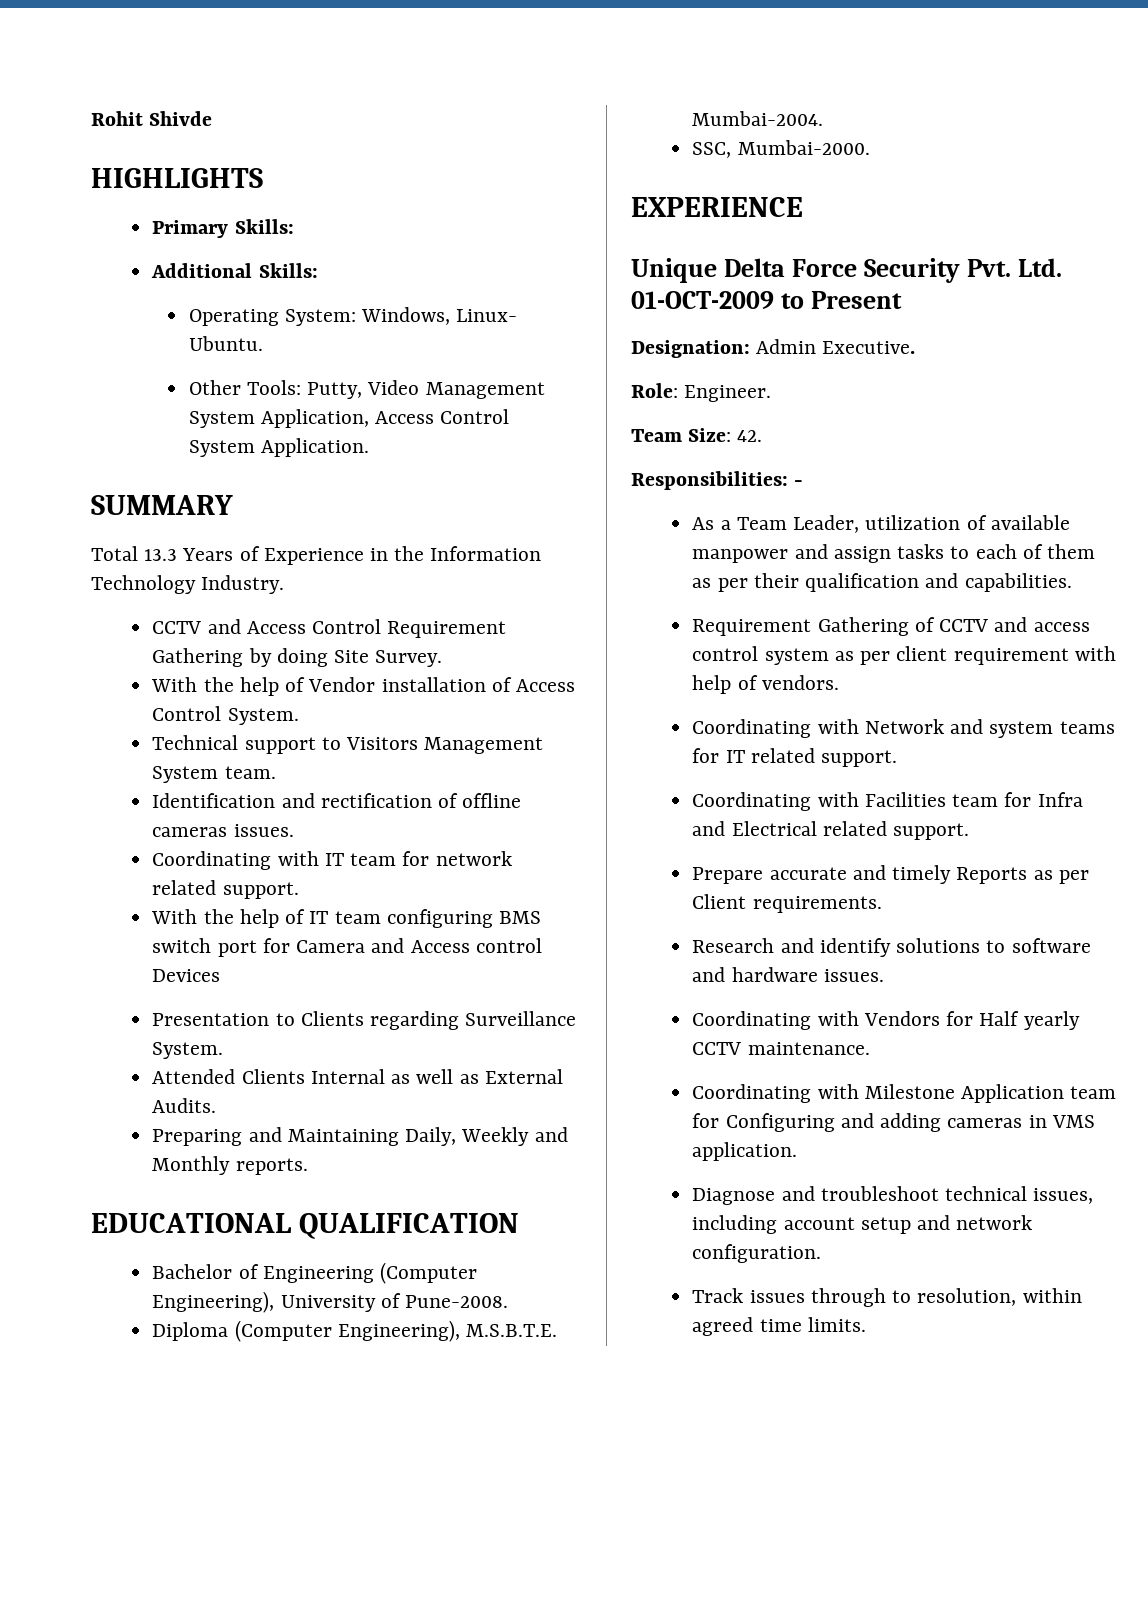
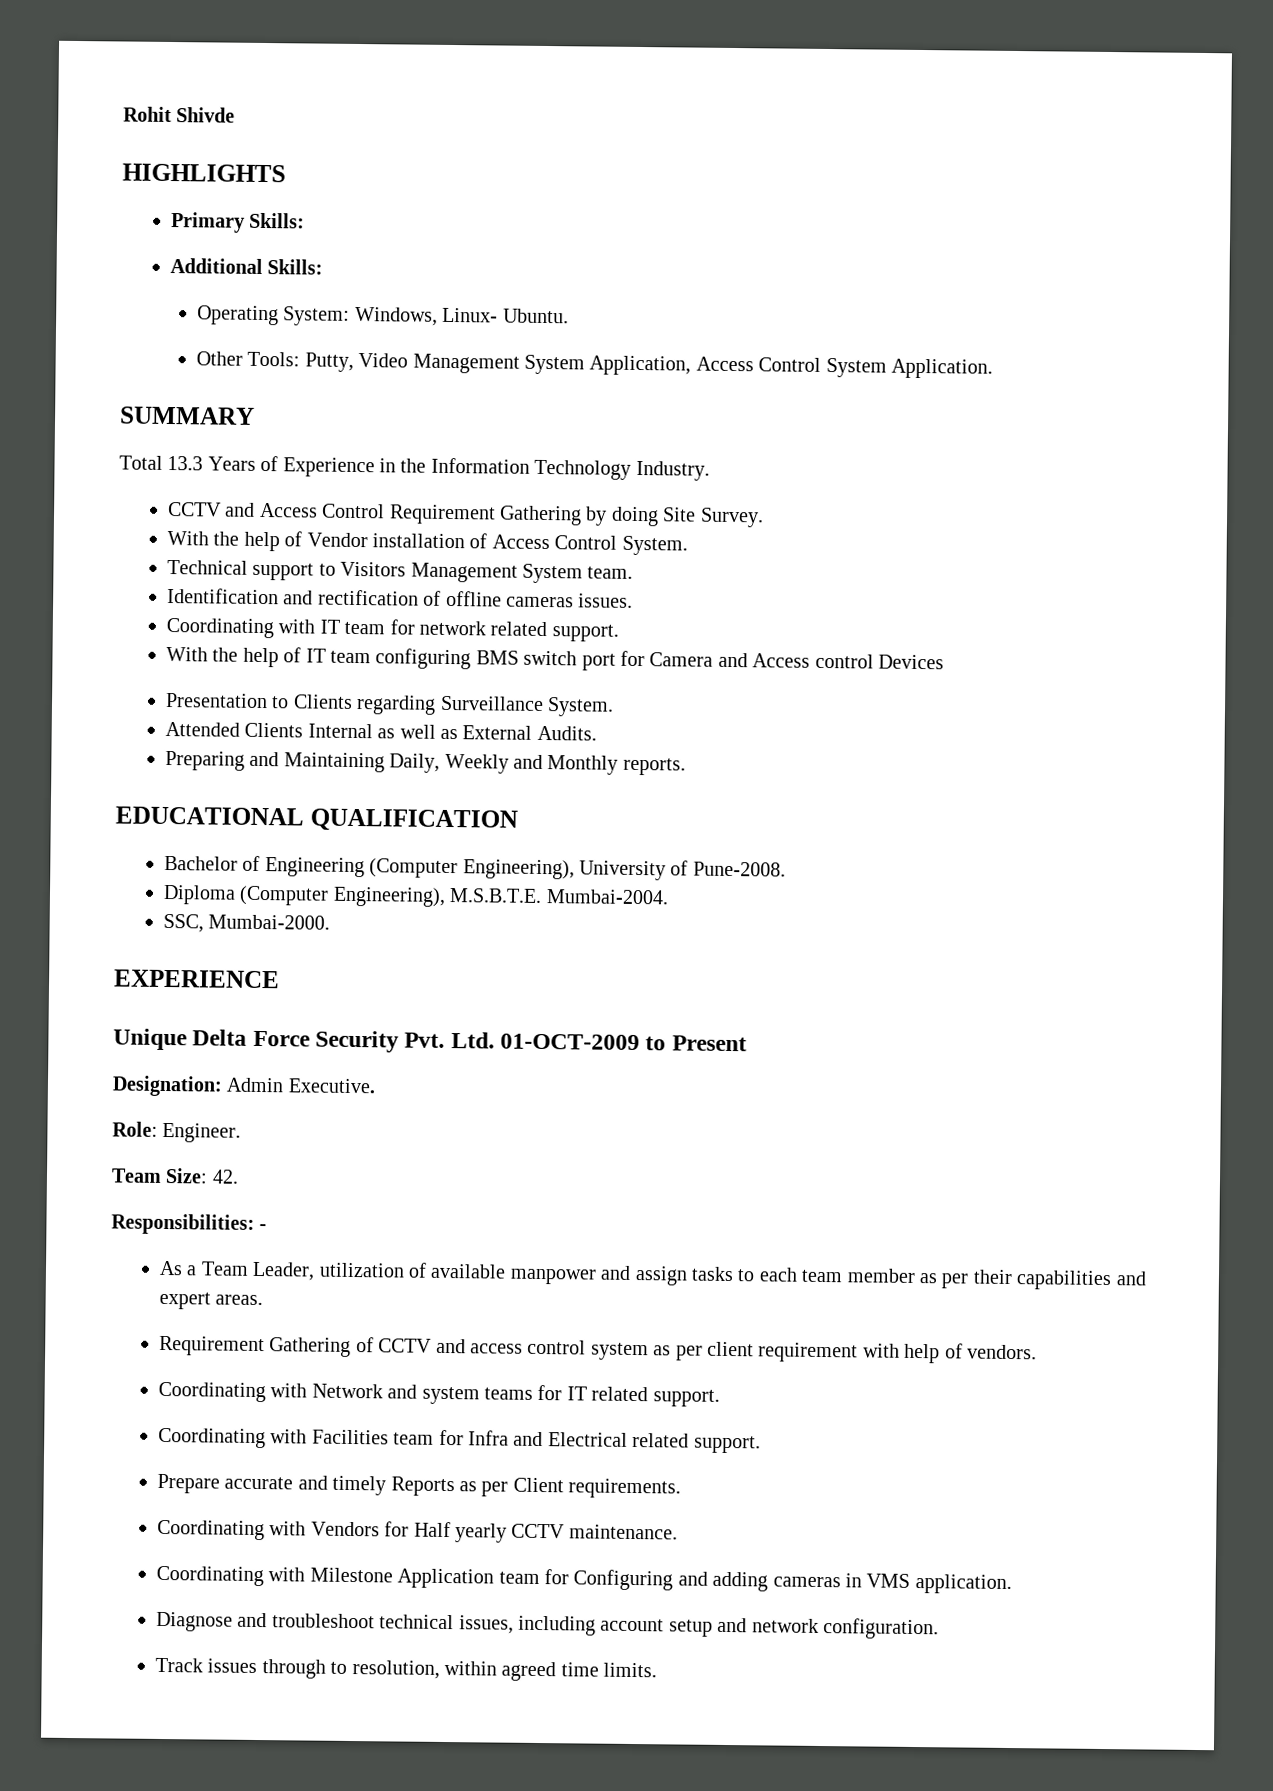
[1022,544,1095,559] of them -> [801,1268,916,1283] team member
[805,573,1072,592] qualification and capabilities. -> [1016,1270,1147,1291] [158,1291,264,1310] capabilities and expert areas.
[692,938,1091,957] [692,967,884,982] // Research and identify solutions to software and hardware issues. -> (682, 1488) none

